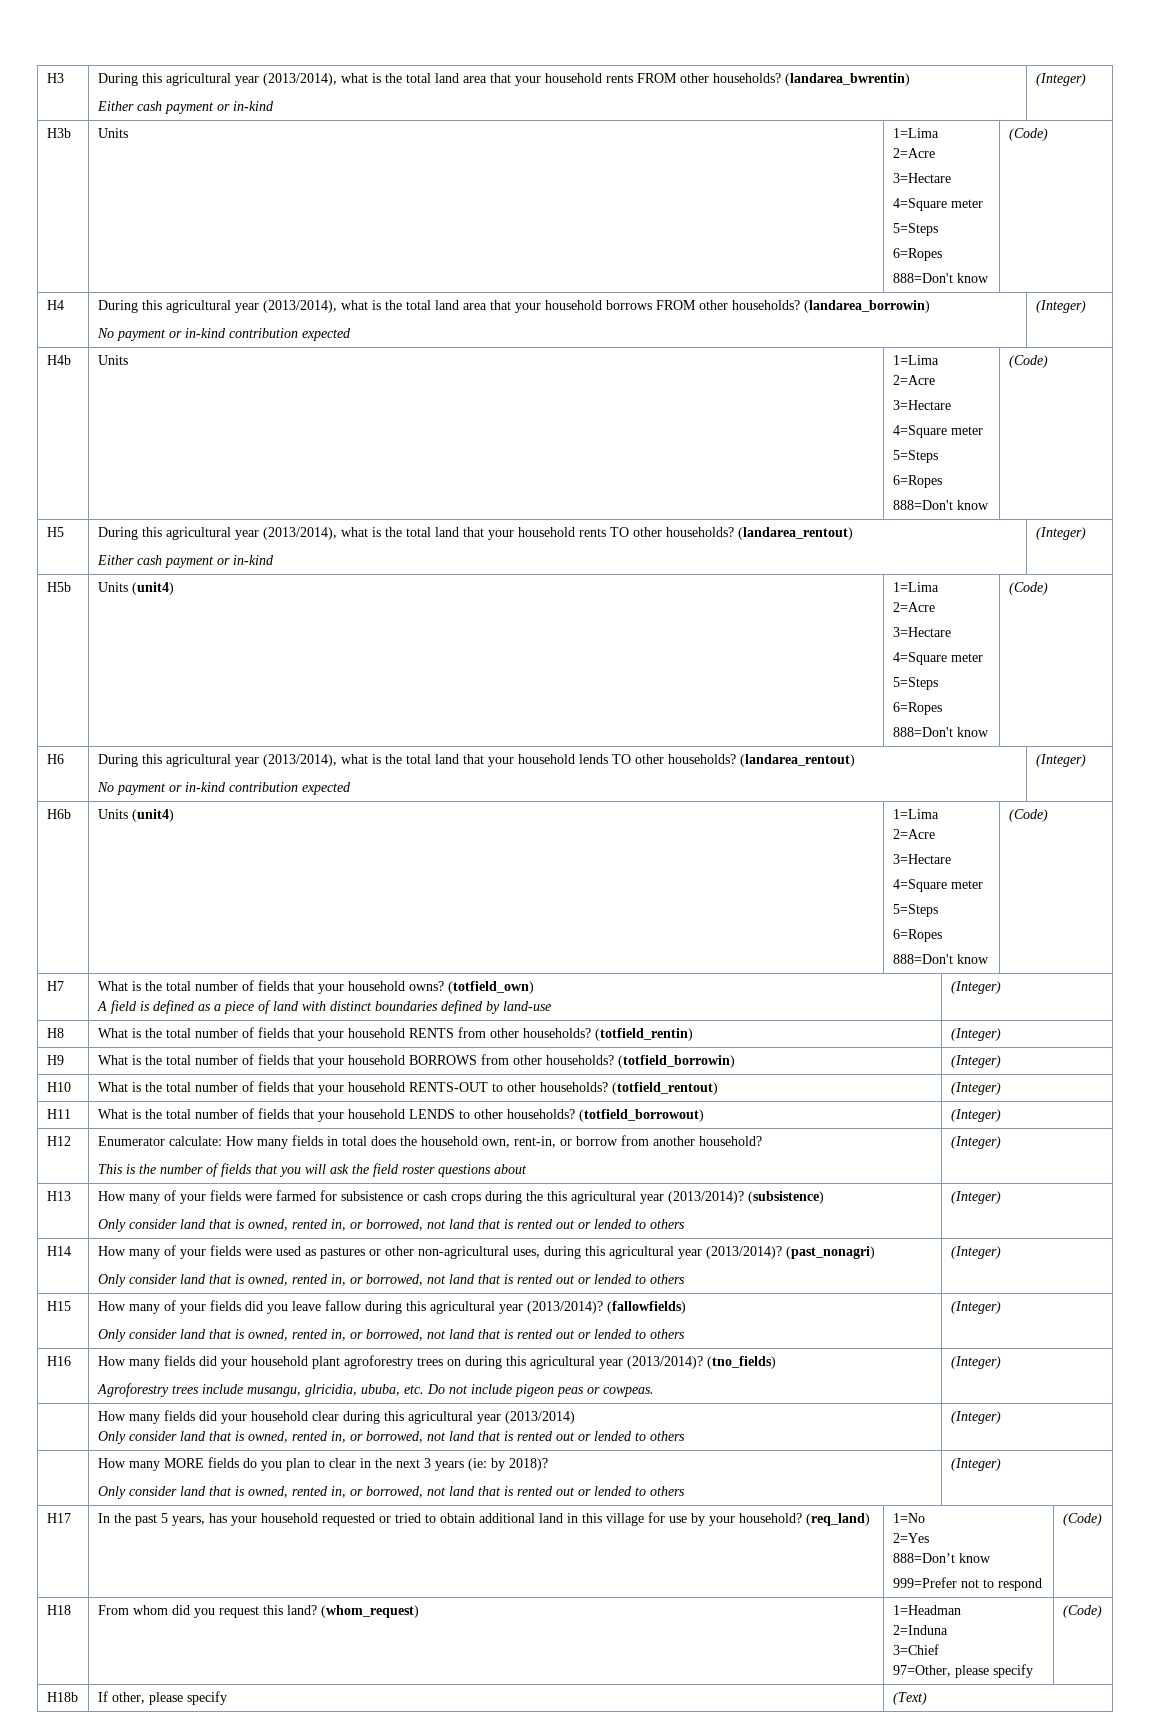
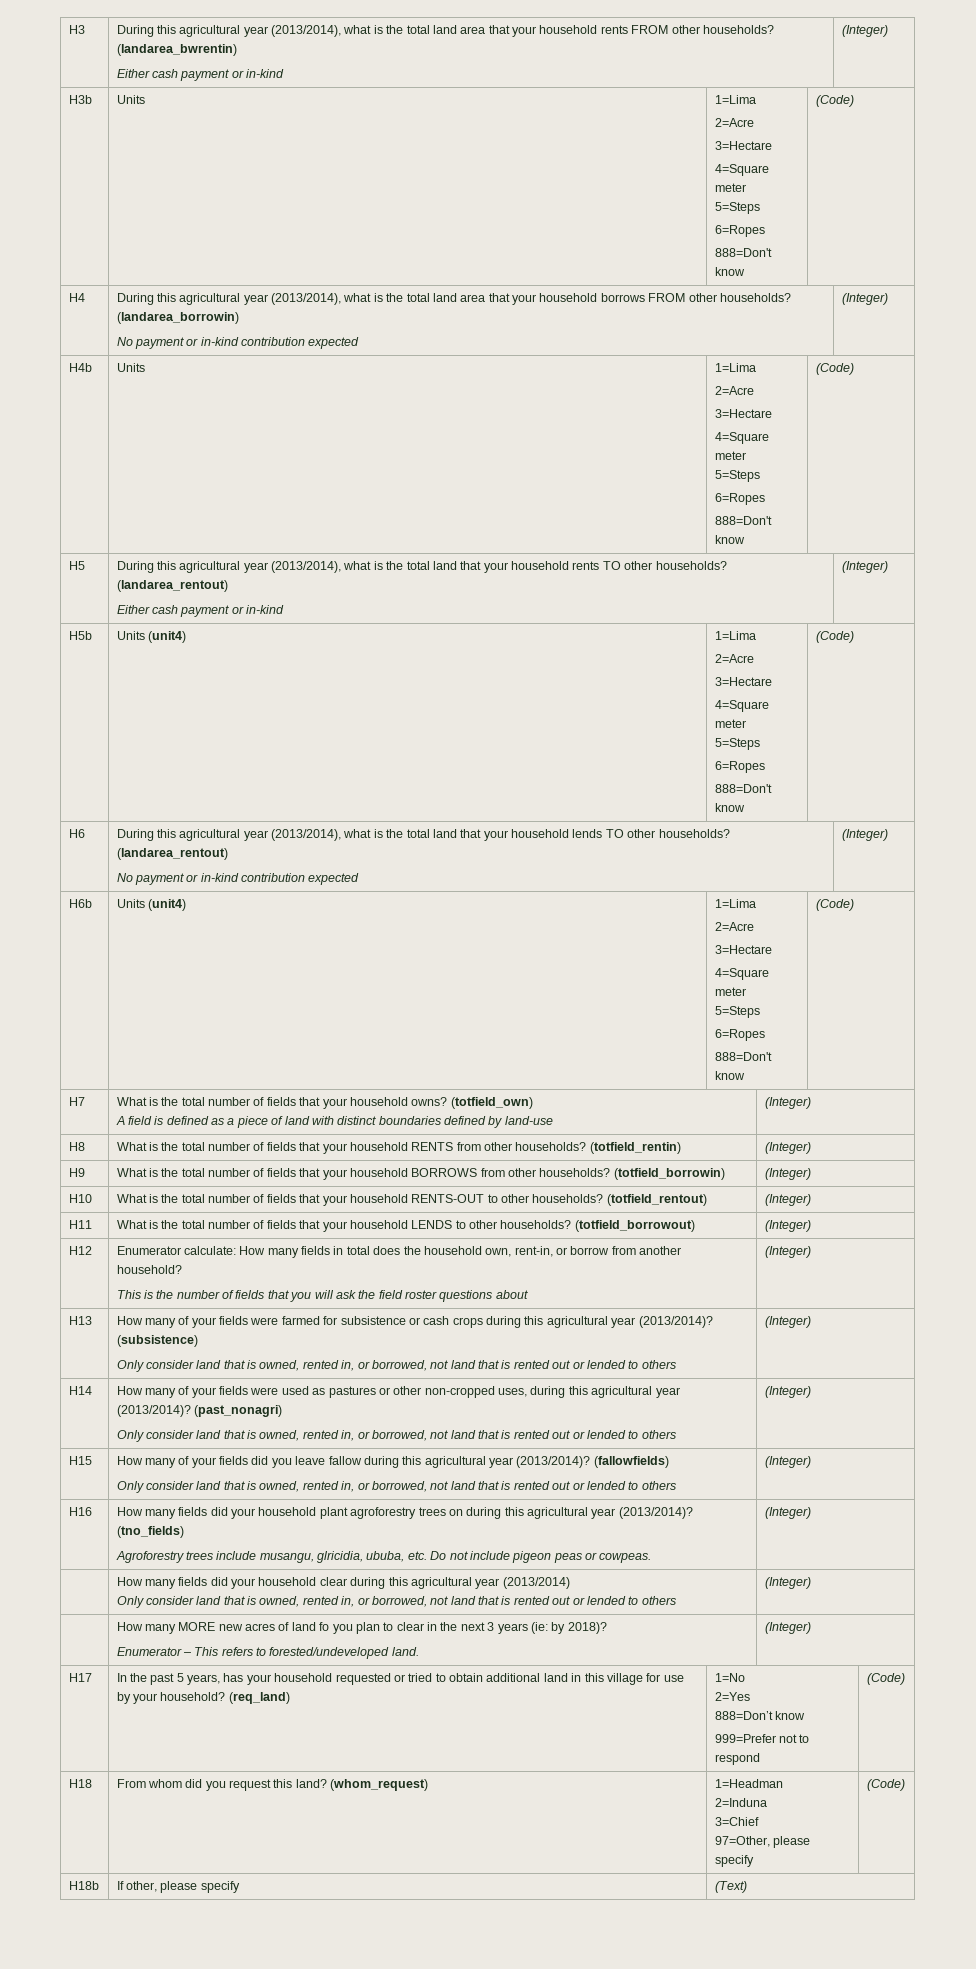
[525,1191,543,1201] the -> (522, 1322) none
[417,1246,509,1259] non-agricultural -> [424,1386,495,1398] non-cropped
[207,1457,257,1468] fields do -> [218,1622,330,1631] new acres of land fo
[97,1486,685,1499] Only consider land that is owned, rented in, or borrowed, not land that is rented out or lended to others -> [116,1647,419,1659] Enumerator – This refers to forested/undeveloped land.

